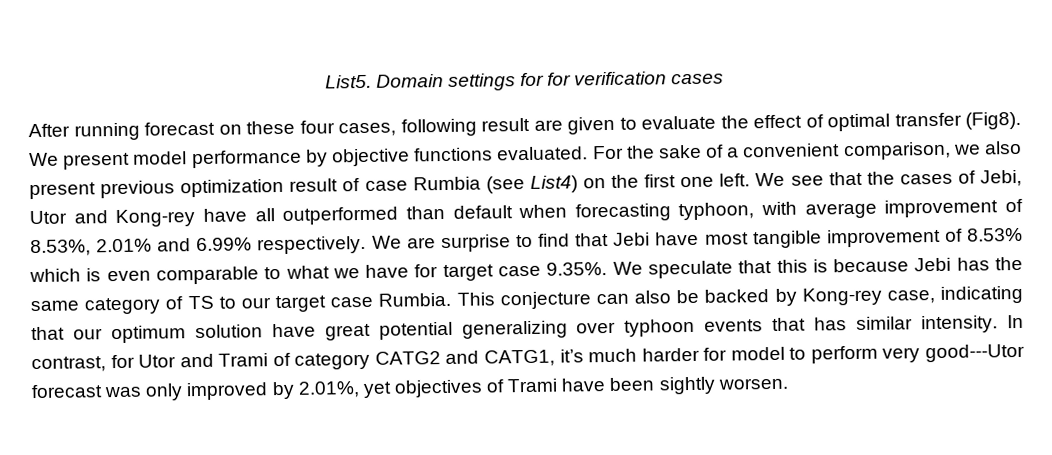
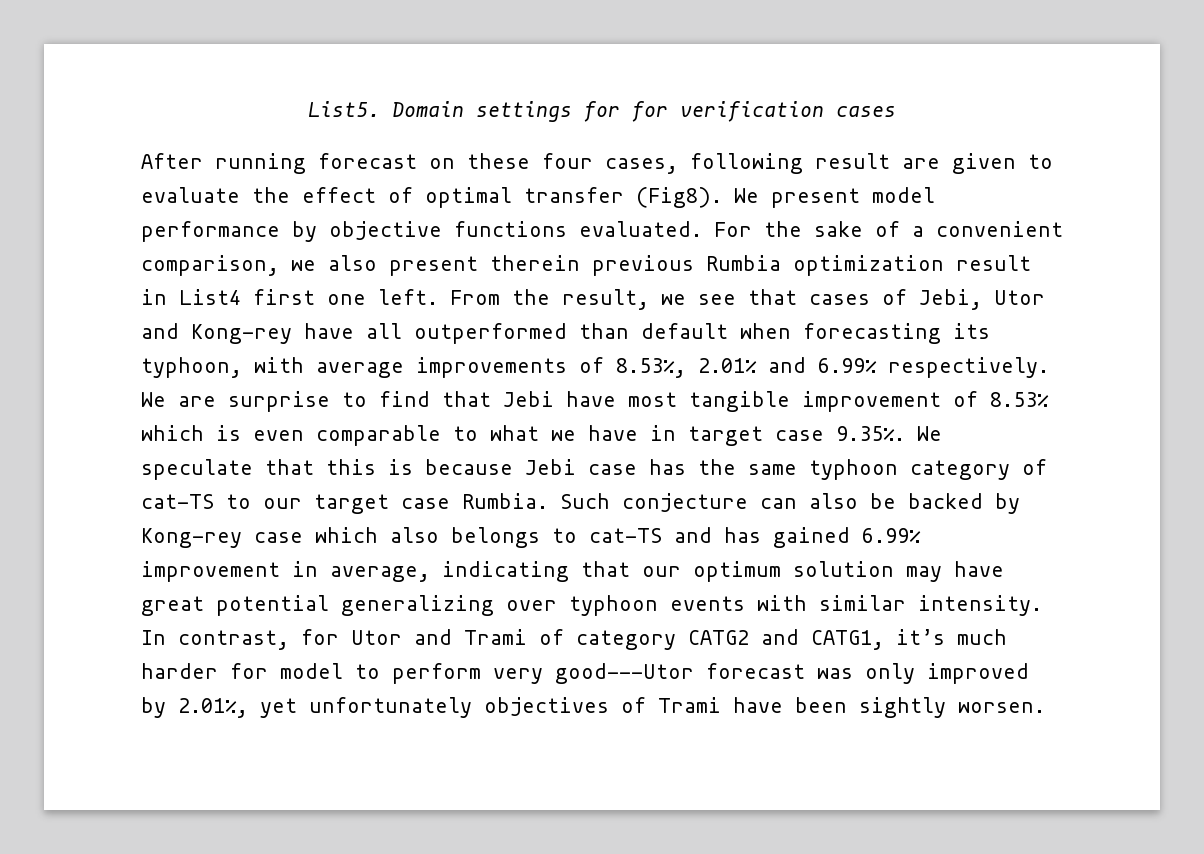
[100,172,786,199] previous optimization result of case Rumbia (see List4) on the first one left. We -> [490,255,1031,276] [141,289,686,310] therein previous Rumbia optimization result in List4 first one left. From the result, we
[866,171,895,185] the -> (797, 297) none
(671, 212) none -> [953,323,990,339] its
[884,199,999,218] improvement -> [416,357,567,378] improvements
[414,264,439,278] for -> [650,425,676,441] in
(952, 264) none -> [588,464,637,475] case
(79, 306) none -> [809,459,898,480] typhoon
[187,295,214,310] TS -> [141,494,214,509] cat-TS
[456,292,495,306] This -> [560,493,610,509] Such
[886,290,935,304] case, -> [254,527,921,548] [141,561,430,582] case which also belongs to cat-TS and has gained 6.99% improvement in average,
(263, 331) none -> [906,566,942,582] may
[772,317,848,331] that has -> [757,595,807,611] with
(392, 390) none -> [309,697,472,718] unfortunately

